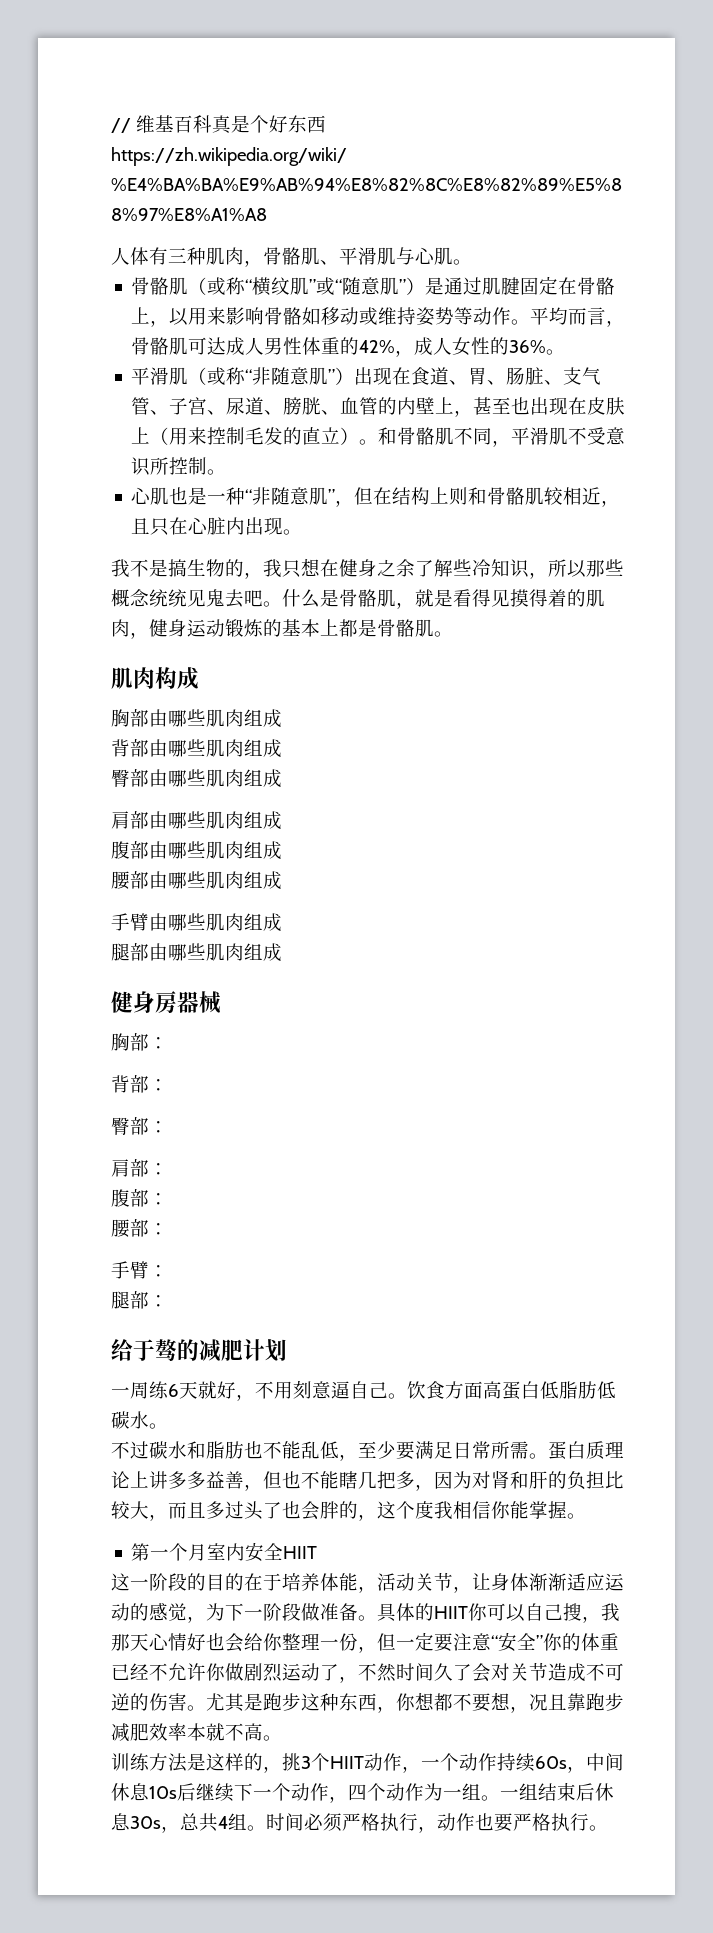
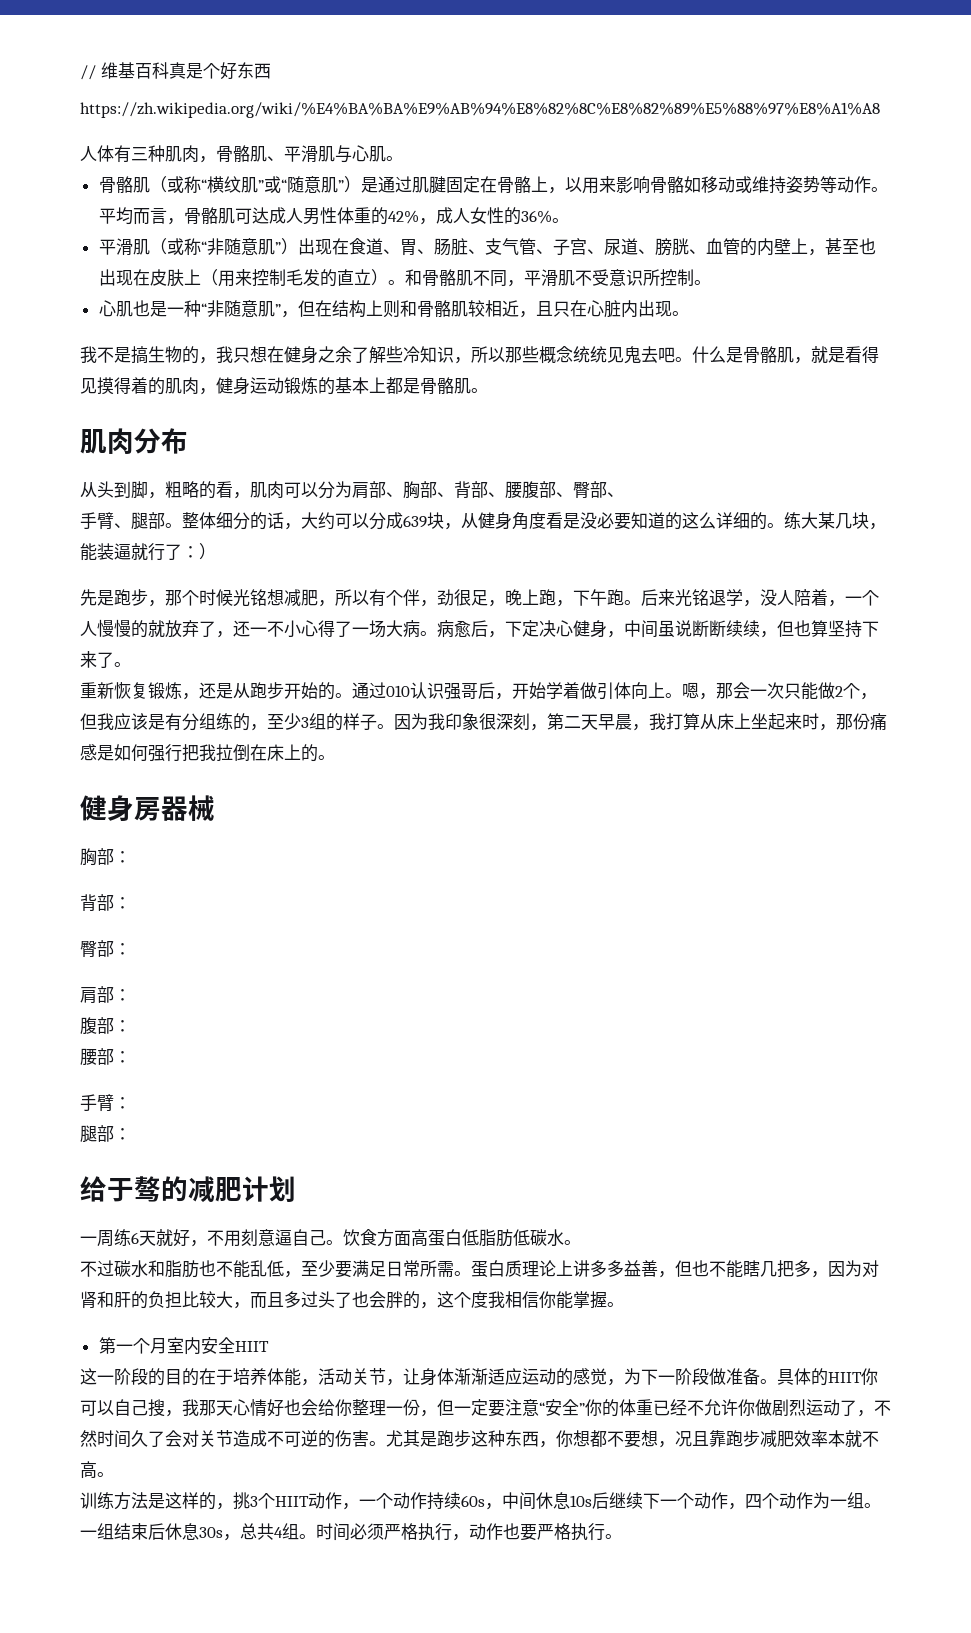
[155,667,199,690] [111,709,282,728] [111,739,282,758] [111,769,282,788] [111,811,282,830] [111,841,282,860] [111,871,282,890] [111,913,282,932] [111,943,282,962] 构成 // 胸部由哪些肌肉组成 // 背部由哪些肌肉组成 // 臀部由哪些肌肉组成 // 肩部由哪些肌肉组成 // 腹部由哪些肌肉组成 // 腰部由哪些肌肉组成 // 手臂由哪些肌肉组成 // 腿部由哪些肌肉组成 -> [134,428,188,454] [80,481,624,499] [80,512,886,530] [80,543,216,561] [80,589,879,607] [80,619,879,638] [80,651,131,668] [80,682,877,700] [80,713,887,731] [80,744,335,762] 分布 // 从头到脚，粗略的看，肌肉可以分为肩部、胸部、背部、腰腹部、臀部、 // 手臂、腿部。整体细分的话，大约可以分成639块，从健身角度看是没必要知道的这么详细的。练大某几块，能装逼就行了：） // 先是跑步，那个时候光铭想减肥，所以有个伴，劲很足，晚上跑，下午跑。后来光铭退学，没人陪着，一个人慢慢的就放弃了，还一不小心得了一场大病。病愈后，下定决心健身，中间虽说断断续续，但也算坚持下来了。 // 重新恢复锻炼，还是从跑步开始的。通过010认识强哥后，开始学着做引体向上。嗯，那会一次只能做2个，但我应该是有分组练的，至少3组的样子。因为我印象很深刻，第二天早晨，我打算从床上坐起来时，那份痛感是如何强行把我拉倒在床上的。

